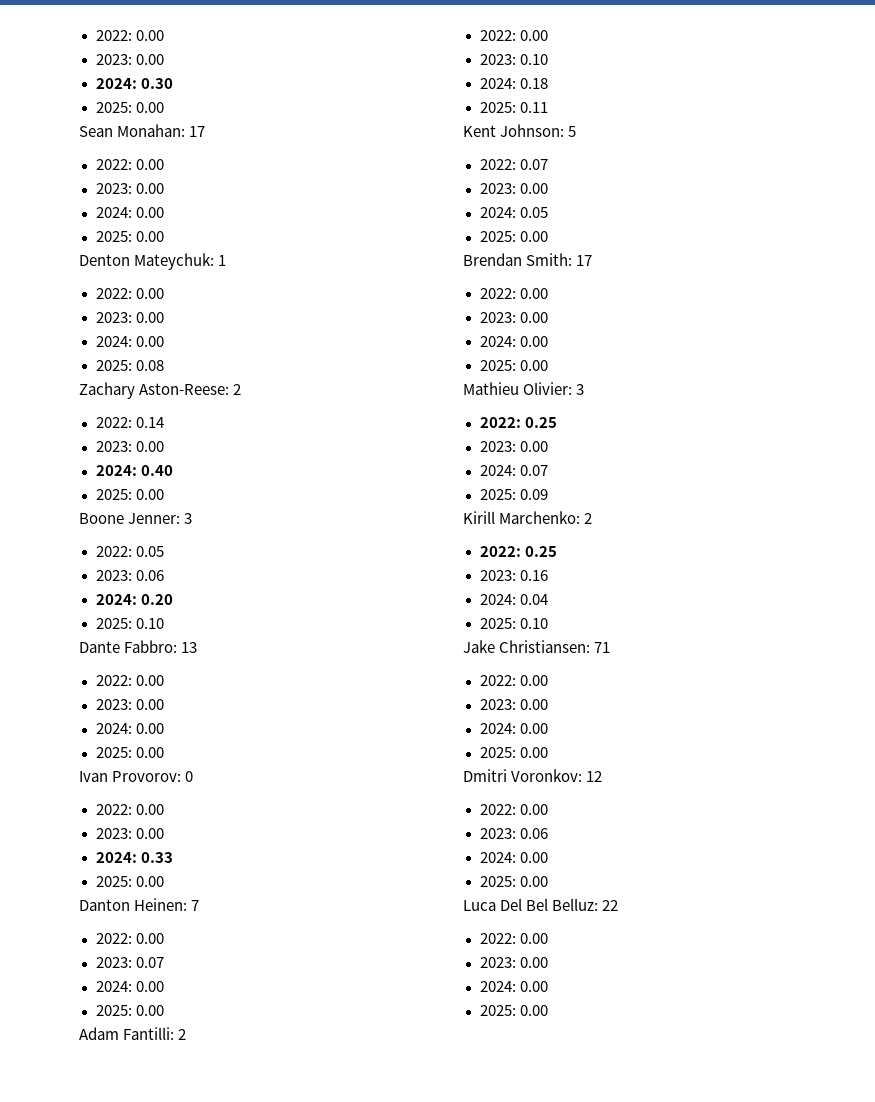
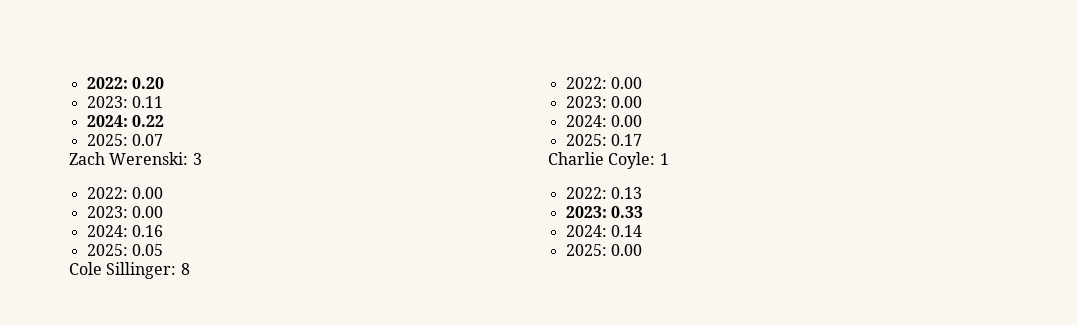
[95,30,164,41] [95,54,164,65] [95,78,173,89] [95,102,164,113] [79,124,206,137] [95,159,164,170] [95,183,164,194] [95,207,164,218] [95,231,164,242] [79,253,215,270] 2022: 0.00 // 2023: 0.00 // 2024: 0.30 // 2025: 0.00 // Sean Monahan: 17 // 2022: 0.00 // 2023: 0.00 // 2024: 0.00 // 2025: 0.00 // Denton Mateychuk: -> [86,77,164,89] [86,96,163,108] [86,115,164,127] [86,134,163,146] [69,152,202,165] [86,187,163,199] [86,206,163,218] [86,225,163,237] [86,244,163,256] [69,262,190,279] [565,77,642,89] [565,96,642,108] [565,115,642,127] [565,134,642,146] [548,152,656,169] 2022: 0.20 // 2023: 0.11 // 2024: 0.22 // 2025: 0.07 // Zach Werenski: 3 // 2022: 0.00 // 2023: 0.00 // 2024: 0.16 // 2025: 0.05 // Cole Sillinger: 8 // 2022: 0.00 // 2023: 0.00 // 2024: 0.00 // 2025: 0.17 // Charlie Coyle:
[135,288,164,299] [95,312,164,323] [95,336,164,347] [95,360,164,371] [79,382,242,399] [95,417,164,428] [95,441,164,452] [95,465,173,476] [95,489,164,500] [79,513,193,524] [95,546,164,557] [95,570,164,581] [95,594,173,605] [95,618,164,629] [79,640,198,653] [95,675,164,686] [95,699,164,710] [95,723,164,734] [95,747,164,758] [79,771,194,782] [95,804,164,815] [95,828,164,839] [95,852,173,863] [95,876,164,887] [79,898,200,911] [95,933,164,944] [95,957,164,968] [95,981,164,992] [95,1005,164,1016] [79,1027,187,1040] [479,30,548,41] [479,54,548,65] [479,78,548,89] [479,102,548,113] [463,124,577,137] [479,159,548,170] [479,183,548,194] [479,207,548,218] [479,231,548,242] [463,253,593,266] [479,288,548,299] [479,312,548,323] [479,336,548,347] [479,360,548,371] [463,382,585,395] [479,417,557,428] [479,441,548,452] [479,465,548,476] [479,489,548,500] [463,511,593,524] [479,546,557,557] [479,570,548,581] [479,594,548,605] [479,618,548,629] [463,640,611,653] [479,675,548,686] [479,699,548,710] [479,723,548,734] [479,747,548,758] [463,769,603,782] [479,804,548,815] [479,828,548,839] [479,852,548,863] [479,876,548,887] [463,898,619,911] [479,933,548,944] [479,957,548,968] [479,981,548,992] 0.00 // 2023: 0.00 // 2024: 0.00 // 2025: 0.08 // Zachary Aston-Reese: 2 // 2022: 0.14 // 2023: 0.00 // 2024: 0.40 // 2025: 0.00 // Boone Jenner: 3 // 2022: 0.05 // 2023: 0.06 // 2024: 0.20 // 2025: 0.10 // Dante Fabbro: 13 // 2022: 0.00 // 2023: 0.00 // 2024: 0.00 // 2025: 0.00 // Ivan Provorov: 0 // 2022: 0.00 // 2023: 0.00 // 2024: 0.33 // 2025: 0.00 // Danton Heinen: 7 // 2022: 0.00 // 2023: 0.07 // 2024: 0.00 // 2025: 0.00 // Adam Fantilli: 2 // 2022: 0.00 // 2023: 0.10 // 2024: 0.18 // 2025: 0.11 // Kent Johnson: 5 // 2022: 0.07 // 2023: 0.00 // 2024: 0.05 // 2025: 0.00 // Brendan Smith: 17 // 2022: 0.00 // 2023: 0.00 // 2024: 0.00 // 2025: 0.00 // Mathieu Olivier: 3 // 2022: 0.25 // 2023: 0.00 // 2024: 0.07 // 2025: 0.09 // Kirill Marchenko: 2 // 2022: 0.25 // 2023: 0.16 // 2024: 0.04 // 2025: 0.10 // Jake Christiansen: 71 // 2022: 0.00 // 2023: 0.00 // 2024: 0.00 // 2025: 0.00 // Dmitri Voronkov: 12 // 2022: 0.00 // 2023: 0.06 // 2024: 0.00 // 2025: 0.00 // Luca Del Bel Belluz: 22 // 2022: 0.00 // 2023: 0.00 // 2024: 0.00 -> [610,187,642,199] [565,206,643,218] [565,225,642,237] 0.13 // 2023: 0.33 // 2024: 0.14

